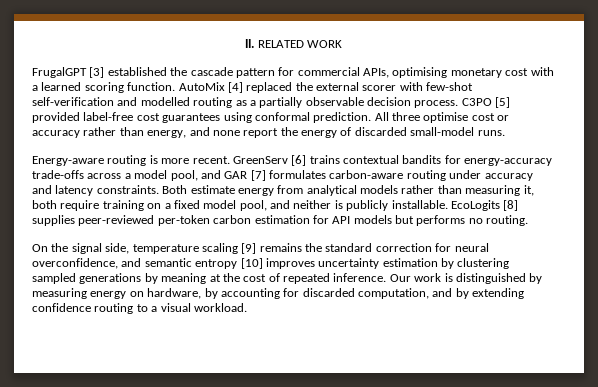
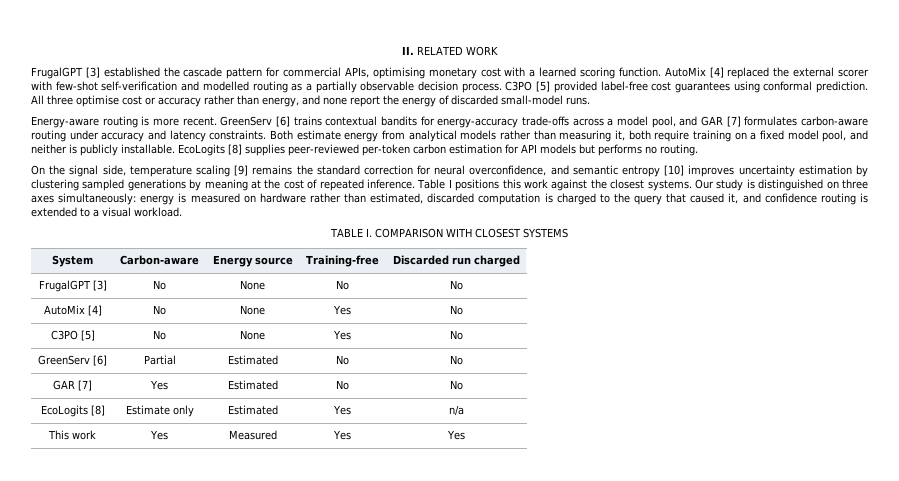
[389,273,543,284] [32,288,525,299] [32,303,247,314] Our work is distinguished by measuring energy on hardware, by accounting for discarded computation, and by extending confidence routing to a visual workload. -> [417,179,868,191] [31,193,869,205] [31,207,182,217] [330,228,568,238] [52,255,93,267] [120,255,199,265] [212,255,293,267] [306,255,380,267] [392,255,520,267] [38,280,107,292] [153,280,166,290] [240,280,265,290] [336,280,349,290] [449,280,463,290] [43,305,102,316] [153,305,166,315] [240,305,265,315] [333,305,352,315] [449,305,463,315] [50,330,95,341] [153,330,166,340] [240,330,265,340] [333,330,352,340] [449,330,463,340] [38,355,107,366] [143,355,176,365] [227,355,278,365] [336,355,349,365] [449,355,463,365] [53,380,92,391] [150,380,169,390] [227,380,278,390] [336,380,349,390] [449,380,463,390] [40,405,105,417] [125,405,194,417] [227,405,278,415] [333,405,352,415] [448,405,464,416] [48,430,96,440] [150,430,169,440] [228,430,277,440] [333,430,352,440] [446,430,465,440] Table I positions this work against the closest systems. Our study is distinguished on three axes simultaneously: energy is measured on hardware rather than estimated, discarded computation is charged to the query that caused it, and confidence routing is extended to a visual workload. // TABLE I. COMPARISON WITH CLOSEST SYSTEMS // System | Carbon-aware | Energy source | Training-free | Discarded run charged // FrugalGPT [3] | No | None | No | No // AutoMix [4] | No | None | Yes | No // C3PO [5] | No | None | Yes | No // GreenServ [6] | Partial | Estimated | No | No // GAR [7] | Yes | Estimated | No | No // EcoLogits [8] | Estimate only | Estimated | Yes | n/a // This work | Yes | Measured | Yes | Yes

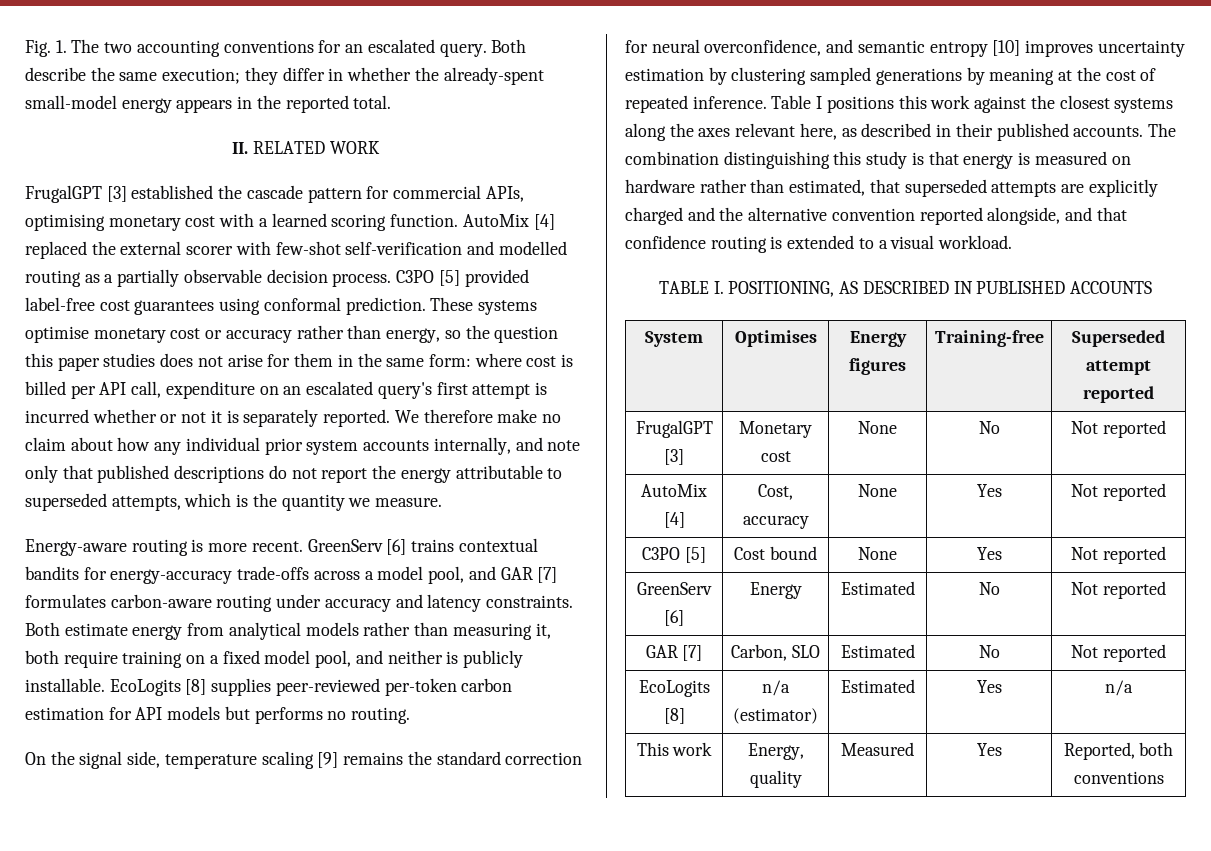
(402, 50) none -> [25,39,527,57] [25,67,544,85] [25,95,392,113] Fig. 1. The two accounting conventions for an escalated query. Both describe the same execution; they differ in whether the already-spent small-model energy appears in the reported total. //
[31,95,119,107] All three optimise -> [430,297,538,315] [25,326,166,343] These systems optimise monetary
[302,95,590,107] and none report the energy of discarded small-model runs. -> [444,325,559,343] [25,353,574,371] [25,381,547,399] [25,409,561,427] [25,437,581,455] [25,465,563,483] [25,493,443,511] so the question this paper studies does not arise for them in the same form: where cost is billed per API call, expenditure on an escalated query's first attempt is incurred whether or not it is separately reported. We therefore make no claim about how any individual prior system accounts internally, and note only that published descriptions do not report the energy attributable to superseded attempts, which is the quantity we measure.
[647,179,868,191] [31,193,137,205] systems. Our study is distinguished on three axes simultaneously: -> [1114,98,1174,113] [625,123,1176,141] [625,151,959,169] systems along the axes relevant here, as described in their published accounts. The combination distinguishing this study is that
[427,193,761,205] discarded computation is charged to the query that caused it, and -> [869,179,1158,197] [625,207,1127,225] that superseded attempts are explicitly charged and the alternative convention reported alongside, and that
[375,228,568,238] COMPARISON WITH CLOSEST SYSTEMS -> [728,281,1153,297] POSITIONING, AS DESCRIBED IN PUBLISHED ACCOUNTS
[120,255,199,265] [212,255,293,267] Carbon-aware | Energy source -> [734,330,817,347] [849,331,907,347] [849,358,906,375] Optimises | Energy figures
[392,255,520,267] Discarded run charged -> [1072,330,1165,347] [1086,360,1151,375] [1083,386,1154,403] Superseded attempt reported
[153,280,166,290] No -> [739,421,812,438] [760,451,791,462] Monetary cost
[449,280,463,290] No -> [1071,420,1166,438] Not reported
[153,305,166,315] [240,305,265,315] [333,305,352,315] [449,305,463,315] No | None | Yes | No -> [758,484,793,500] [742,515,809,529] [858,484,897,497] [976,484,1002,497] [1071,483,1166,501] Cost, accuracy | None | Yes | Not reported
[153,330,166,340] [240,330,265,340] [333,330,352,340] [449,330,463,340] No | None | Yes | No -> [734,546,817,560] [858,547,897,560] [976,547,1002,560] [1071,546,1166,564] Cost bound | None | Yes | Not reported
[143,355,176,365] [227,355,278,365] [336,355,349,365] [449,355,463,365] Partial | Estimated | No | No -> [749,582,802,599] [840,581,915,595] [978,582,1000,595] [1071,581,1166,599] Energy | Estimated | No | Not reported
[150,380,169,390] [227,380,278,390] [336,380,349,390] [449,380,463,390] Yes | Estimated | No | No -> [731,644,820,661] [840,644,915,658] [978,645,1000,658] [1071,644,1166,662] Carbon, SLO | Estimated | No | Not reported
[125,405,194,417] Estimate only -> [762,680,790,696] [733,708,818,724] n/a (estimator)
[150,430,169,440] Yes -> [747,743,804,760] [749,770,802,788] Energy, quality
[446,430,465,440] Yes -> [1063,742,1174,760] [1073,771,1164,784] Reported, both conventions

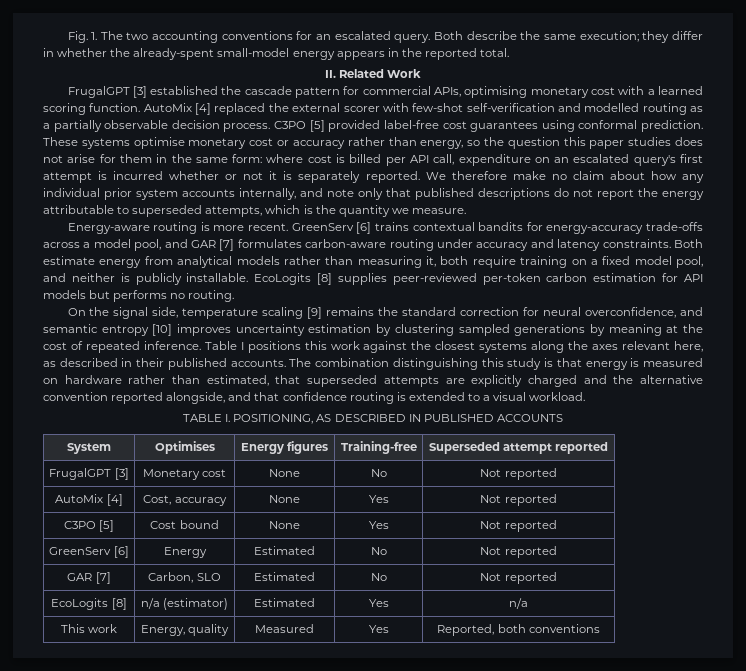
[253,141,380,154] RELATED WORK -> [339,69,422,78] Related Work

